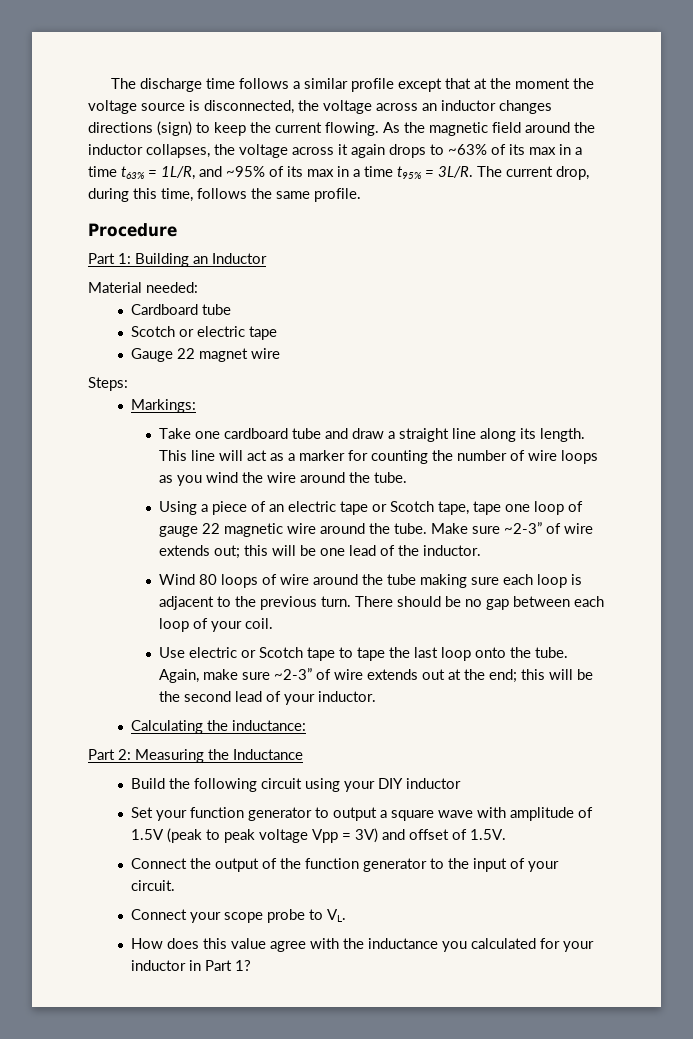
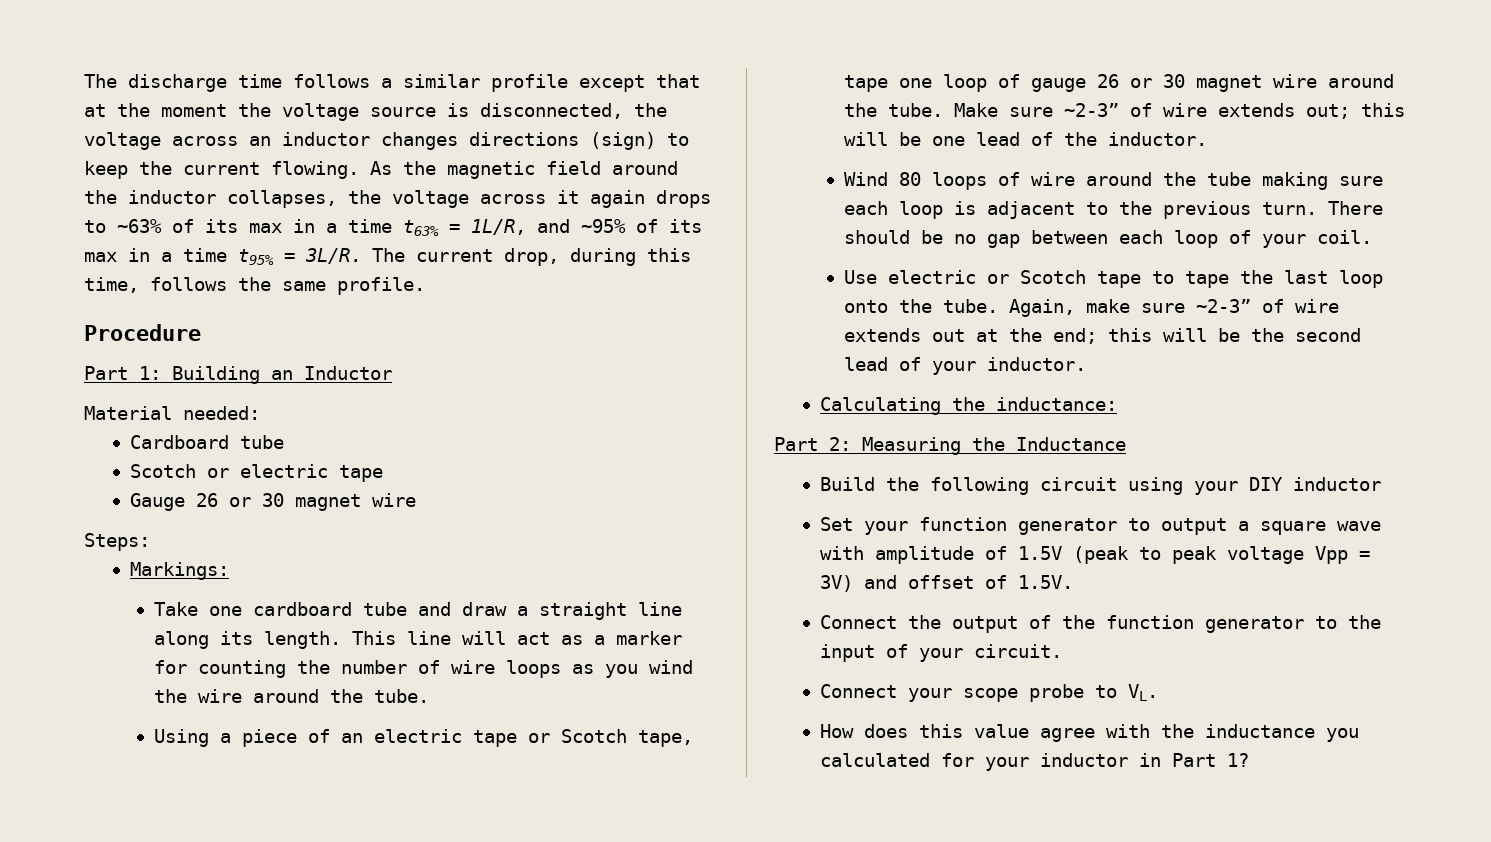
[177,348,196,359] 22 -> [195,493,284,507] 26 or 30
[201,523,283,537] 22 magnetic -> [1097,74,1263,92] 26 or 30 magnet

